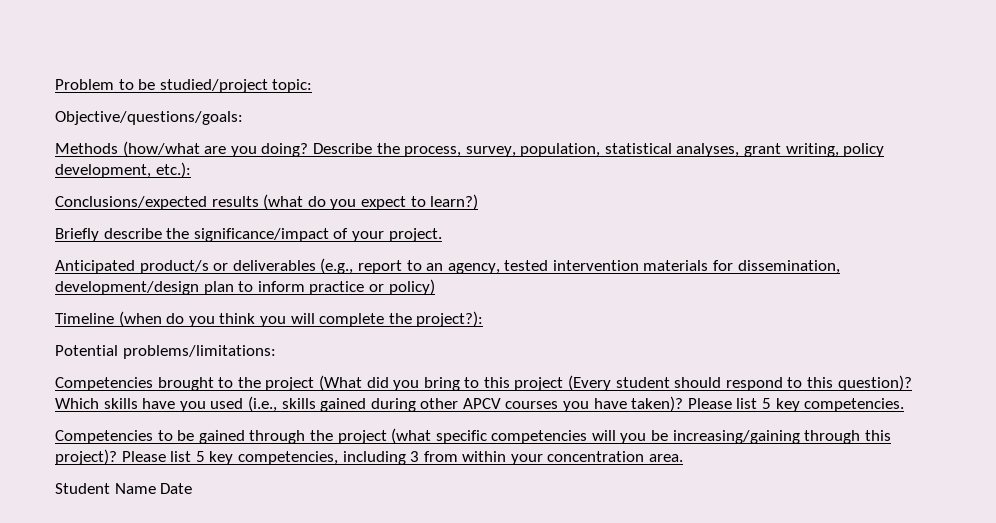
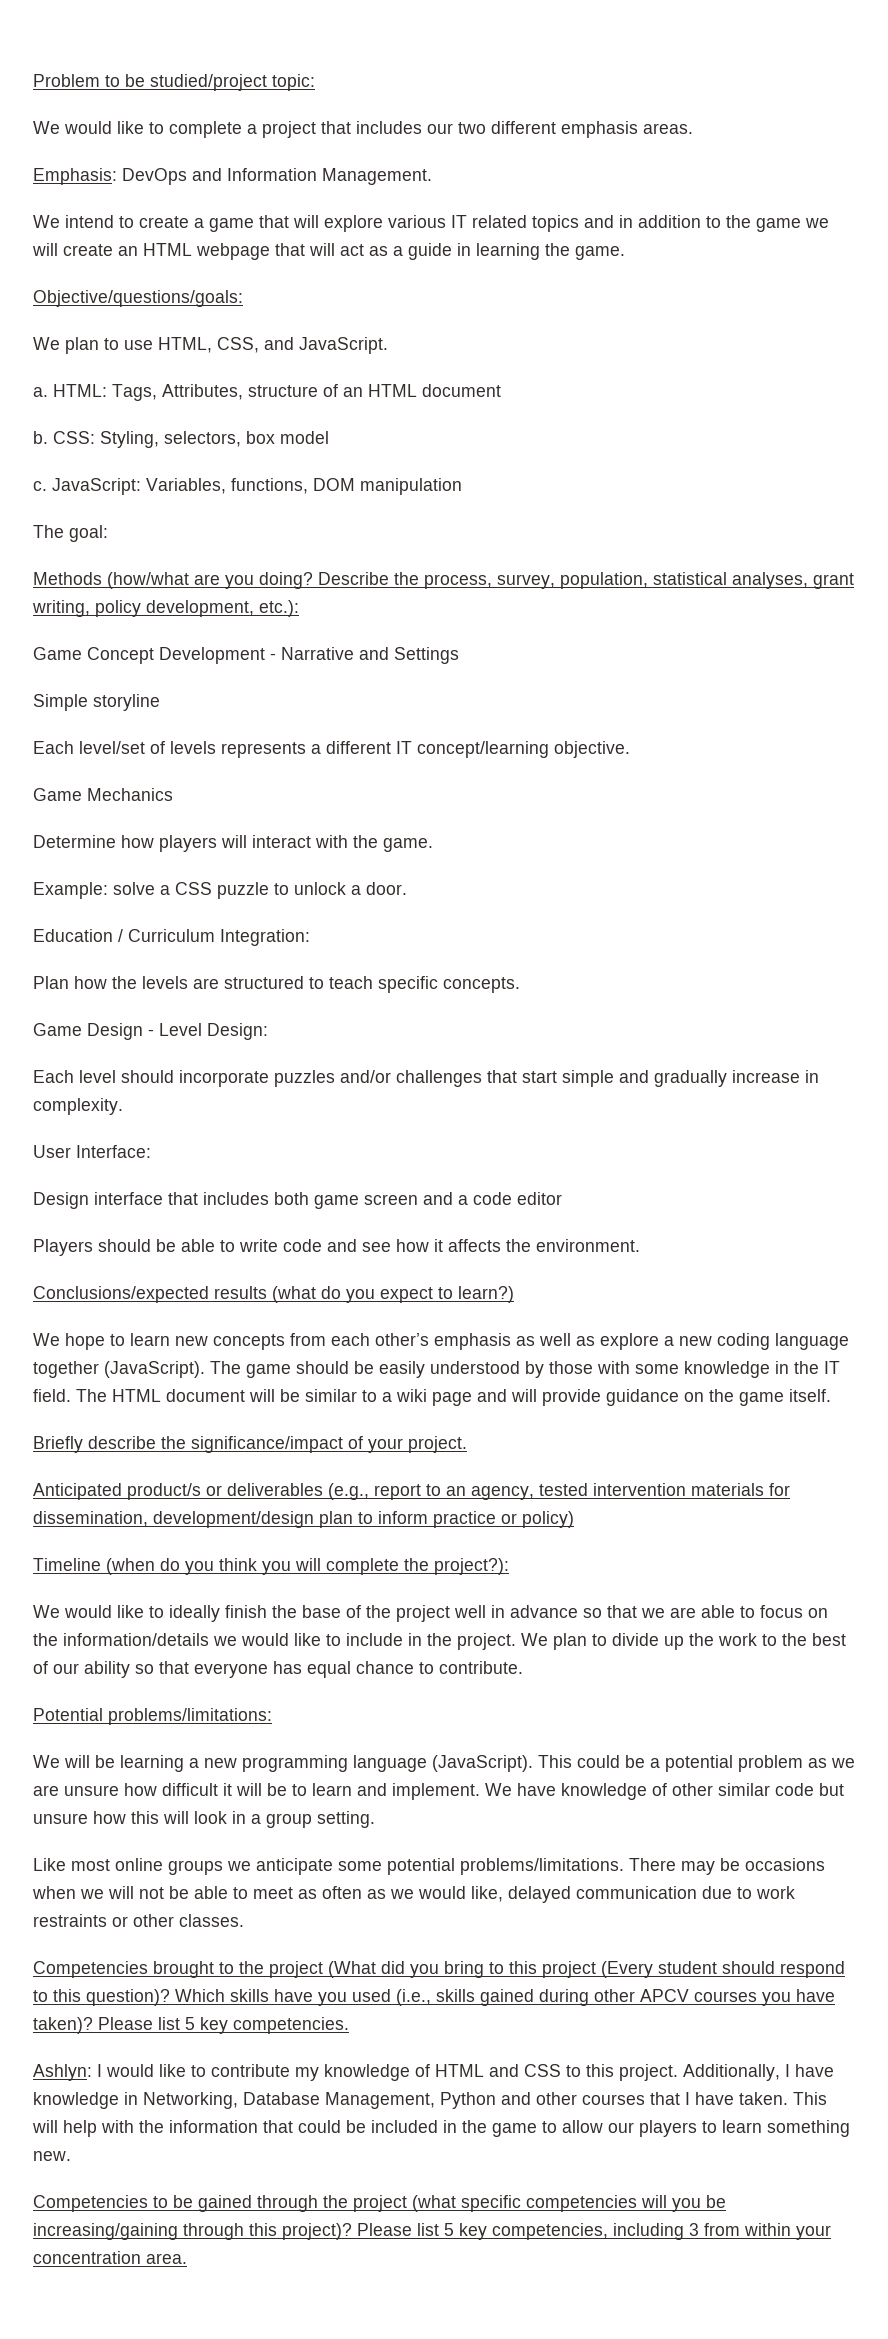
[55,111,243,125] Objective/questions/goals: -> [33,121,693,138] [33,168,432,185] [33,215,829,232] [32,243,625,260] [33,290,243,307] [33,337,388,354] [33,384,501,401] [33,431,329,448] [33,478,462,495] [33,525,108,542] We would like to complete a project that includes our two different emphasis areas. // Emphasis: DevOps and Information Management. // We intend to create a game that will explore various IT related topics and in addition to the game we will create an HTML webpage that will act as a guide in learning the game. // Objective/questions/goals: // We plan to use HTML, CSS, and JavaScript. // a. HTML: Tags, Attributes, structure of an HTML document // b. CSS: Styling, selectors, box model // c. JavaScript: Variables, functions, DOM manipulation // The goal:
(191, 170) none -> [33,647,459,664] [33,694,160,711] [33,741,630,758] [33,788,173,801] [33,835,433,852] [33,882,407,899] [33,929,310,946] [33,976,520,993] [33,1023,268,1040] [33,1070,819,1087] [33,1098,123,1115] [33,1145,151,1158] [33,1192,562,1209] [33,1239,640,1256] // Game Concept Development - Narrative and Settings // Simple storyline // Each level/set of levels represents a different IT concept/learning objective. // Game Mechanics // Determine how players will interact with the game. // Example: solve a CSS puzzle to unlock a door. // Education / Curriculum Integration: // Plan how the levels are structured to teach specific concepts. // Game Design - Level Design: // Each level should incorporate puzzles and/or challenges that start simple and gradually increase in complexity. // User Interface: // Design interface that includes both game screen and a code editor // Players should be able to write code and see how it affects the environment.
(479, 202) none -> [33,1333,849,1350] [33,1361,840,1378] [33,1389,831,1406] // We hope to learn new concepts from each other’s emphasis as well as explore a new coding language together (JavaScript). The game should be easily understood by those with some knowledge in the IT field. The HTML document will be similar to a wiki page and will provide guidance on the game itself.
[55,345,276,359] Potential problems/limitations: -> [33,1605,828,1622] [33,1633,846,1650] [33,1661,523,1678] [33,1708,272,1725] [33,1755,855,1772] [33,1783,844,1800] [33,1811,375,1828] [33,1858,825,1875] [32,1886,795,1903] [33,1914,244,1927] We would like to ideally finish the base of the project well in advance so that we are able to focus on the information/details we would like to include in the project. We plan to divide up the work to the best of our ability so that everyone has equal chance to contribute. // Potential problems/limitations: // We will be learning a new programming language (JavaScript). This could be a potential problem as we are unsure how difficult it will be to learn and implement. We have knowledge of other similar code but unsure how this will look in a group setting. // Like most online groups we anticipate some potential problems/limitations. There may be occasions when we will not be able to meet as often as we would like, delayed communication due to work restraints or other classes.
(905, 405) none -> [33,2064,834,2081] [33,2092,827,2109] [32,2120,850,2137] [33,2151,71,2161] // Ashlyn: I would like to contribute my knowledge of HTML and CSS to this project. Additionally, I have knowledge in Networking, Database Management, Python and other courses that I have taken. This will help with the information that could be included in the game to allow our players to learn something new.
[55,483,193,494] // Student Name Date -> (187, 2258) none

